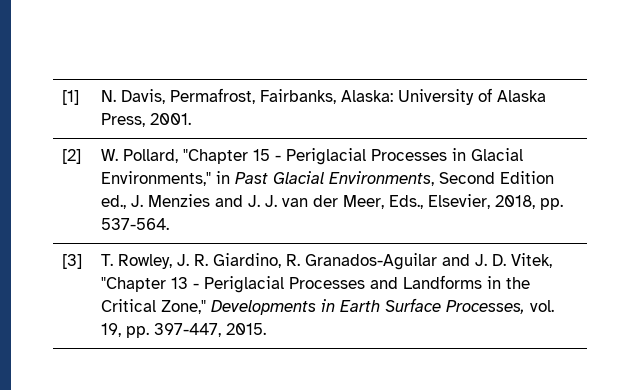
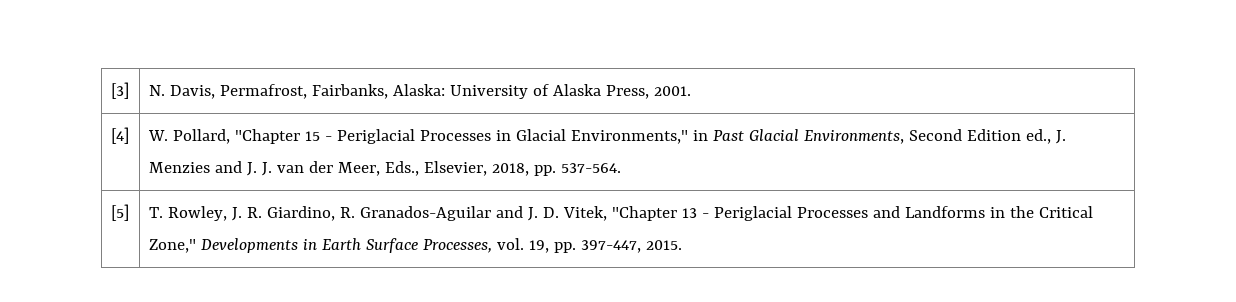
[62,90,80,105] [1] -> [110,82,129,99] [3]
[62,149,82,164] [2] -> [110,127,129,144] [4]
[62,254,83,269] [3] -> [110,204,129,221] [5]

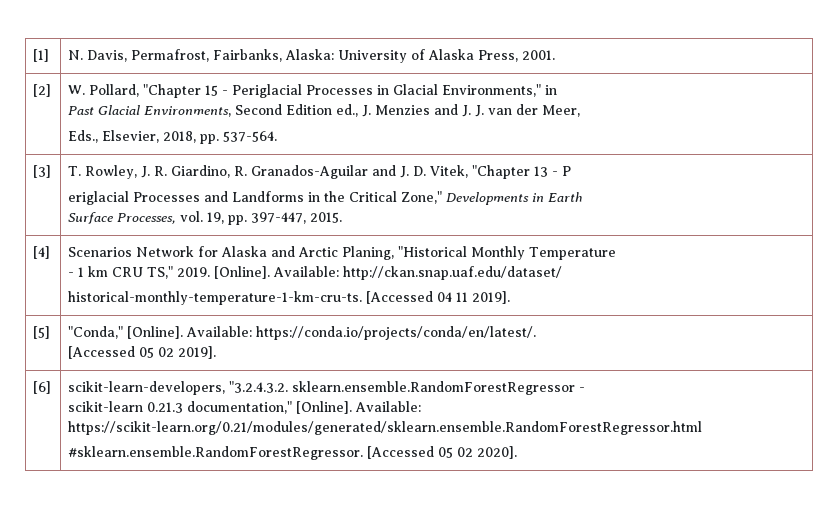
[110,82,129,99] [3] -> [33,49,50,62] [1]
[110,127,129,144] [4] -> [33,84,52,97] [2]
(708, 135) none -> (558, 90) //
(380, 169) none -> (581, 111) //
[110,204,129,221] [5] -> [33,165,52,178] [3]
[713,206,792,221] Periglacial -> [562,166,572,176] [68,191,130,205] P // eriglacial
(361, 244) none -> (584, 197) //
(682, 245) none -> [33,246,51,259] [68,246,617,260] [68,266,563,280] [68,291,511,305] [33,326,51,339] [68,326,537,340] [68,346,217,359] [33,381,52,394] [68,381,586,395] [68,401,422,414] [68,421,703,435] [68,446,518,460] // [4] | Scenarios Network for Alaska and Arctic Planing, "Historical Monthly Temperature // - 1 km CRU TS," 2019. [Online]. Available: http://ckan.snap.uaf.edu/dataset/ // historical-monthly-temperature-1-km-cru-ts. [Accessed 04 11 2019]. // [5] | "Conda," [Online]. Available: https://conda.io/projects/conda/en/latest/. // [Accessed 05 02 2019]. // [6] | scikit-learn-developers, "3.2.4.3.2. sklearn.ensemble.RandomForestRegressor - // scikit-learn 0.21.3 documentation," [Online]. Available: https://scikit-learn.org/0.21/modules/generated/sklearn.ensemble.RandomForestRegressor.html // #sklearn.ensemble.RandomForestRegressor. [Accessed 05 02 2020].

